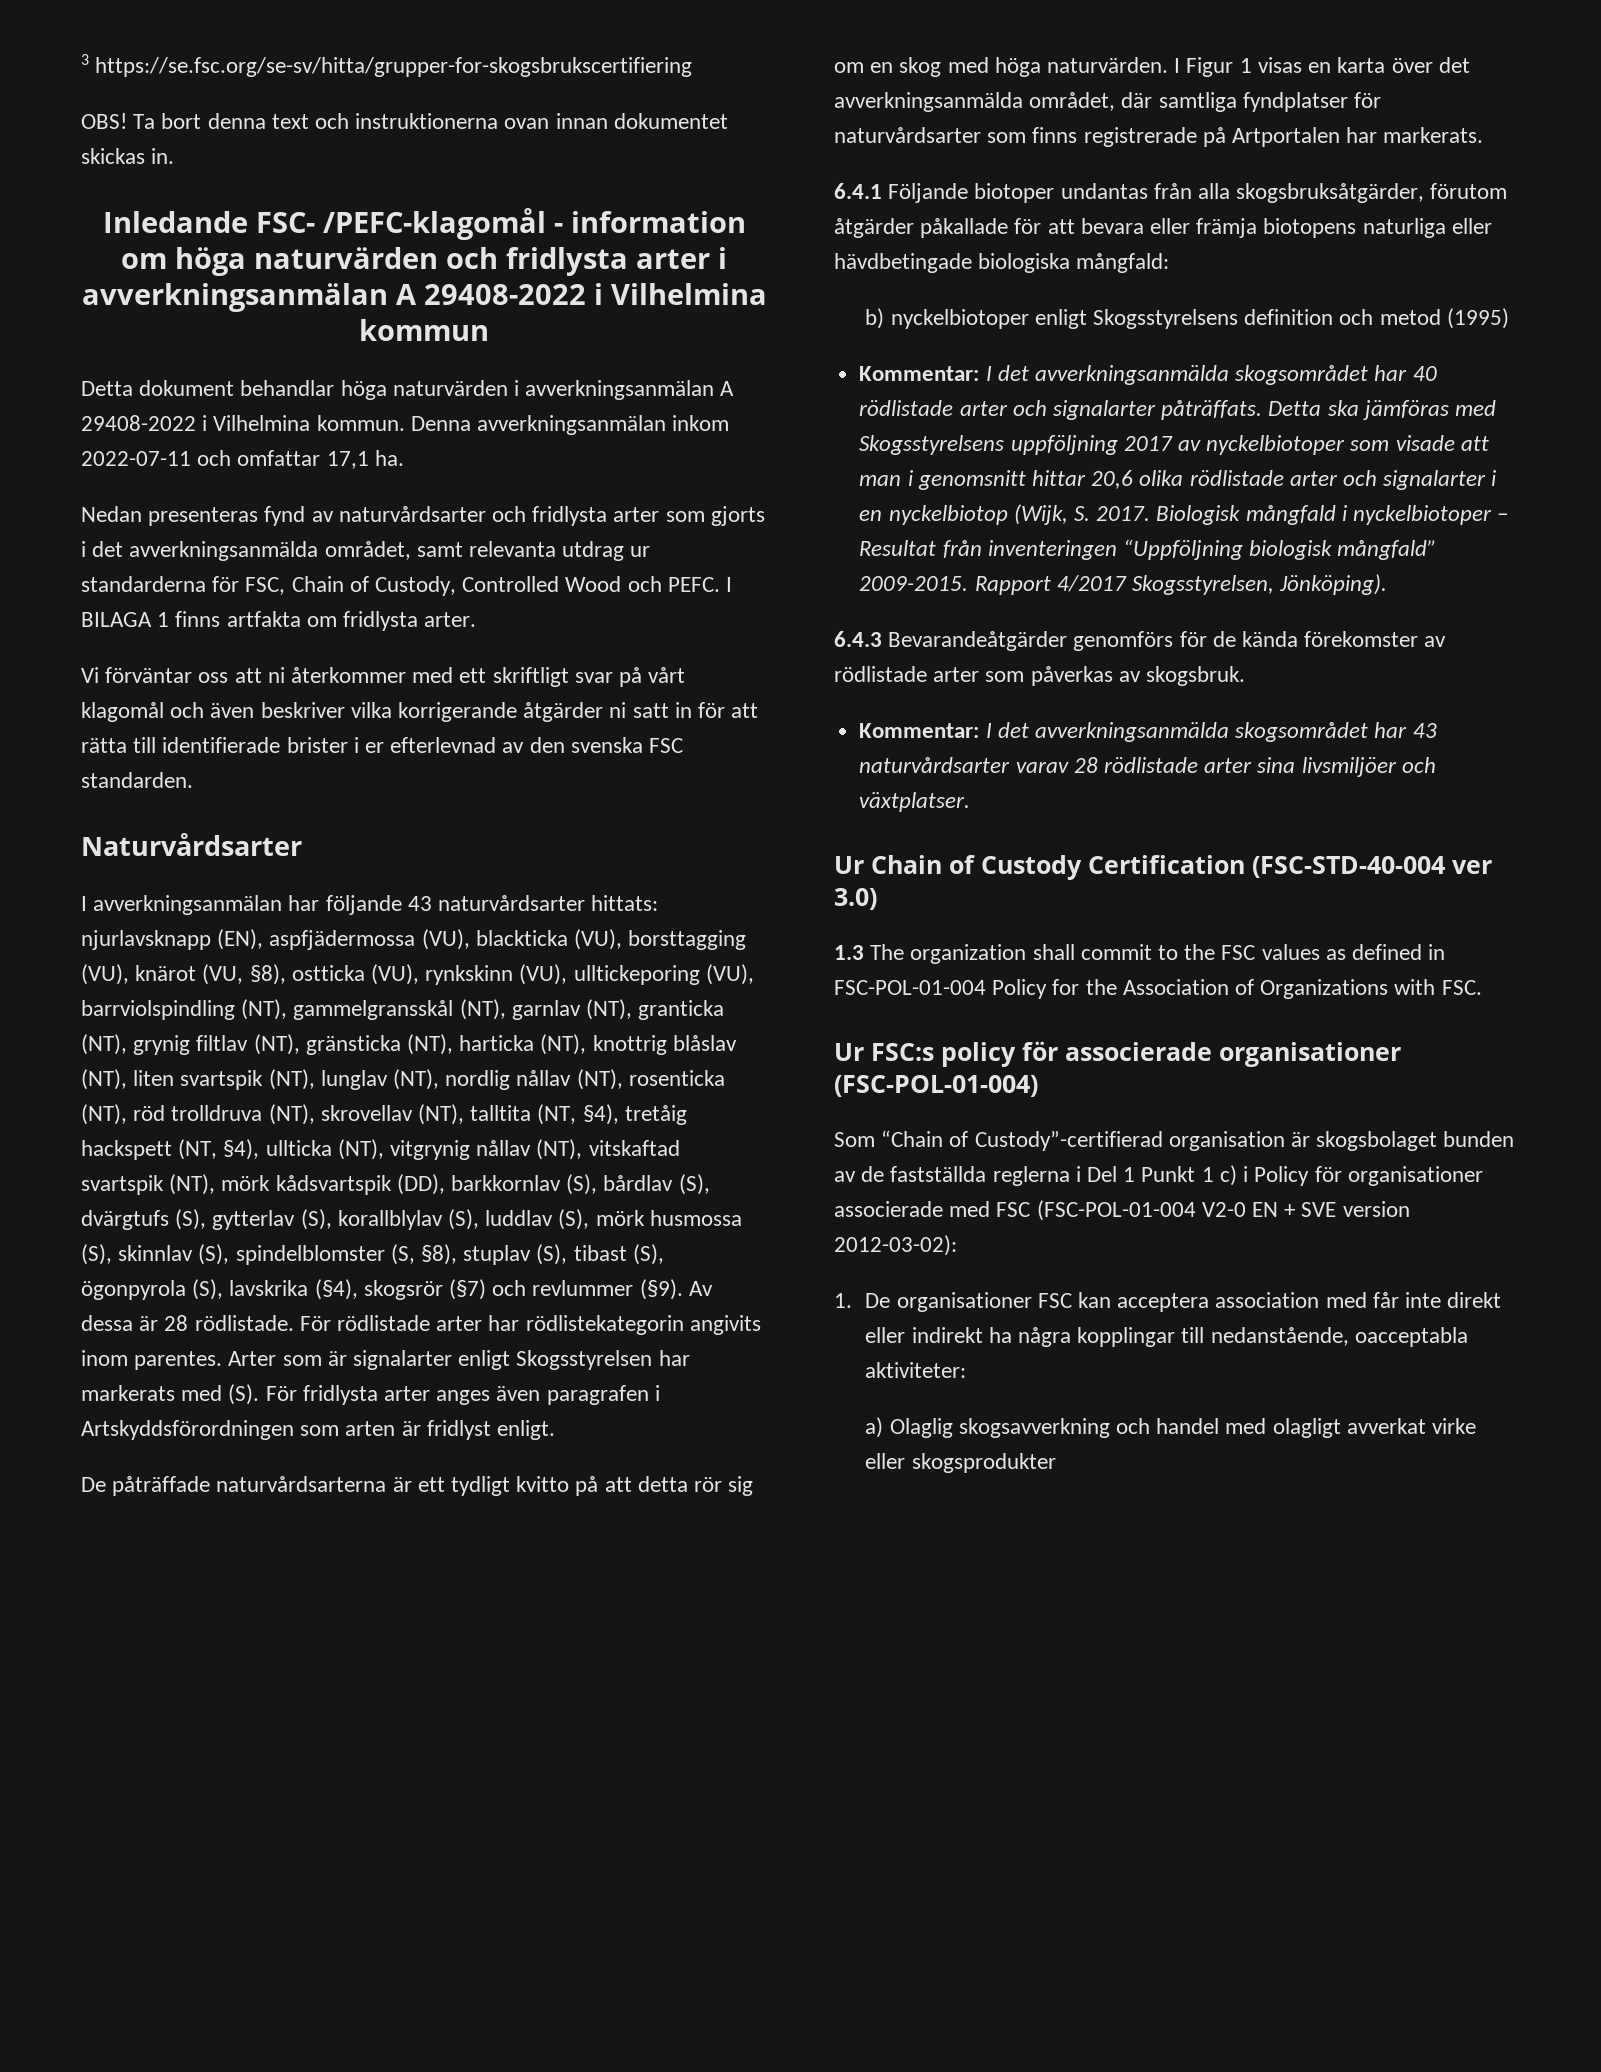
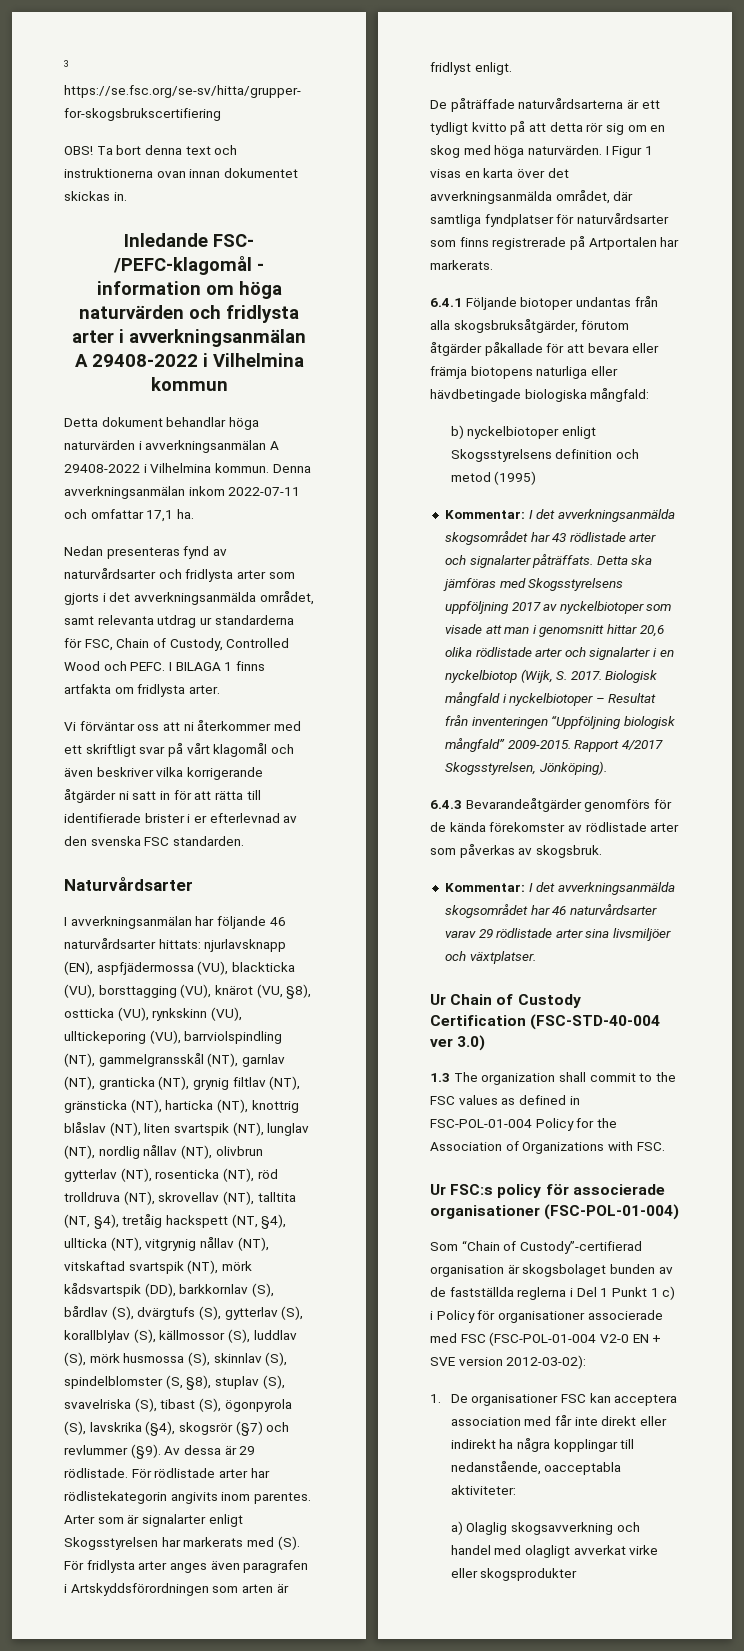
[407,896,432,911] 43 -> [269,917,286,926] 46
(623, 1079) none -> [215,1146,263,1156] [64,1168,152,1182] olivbrun gytterlav (NT),
(480, 1219) none -> [159,1329,250,1343] källmossor (S),
(568, 1254) none -> [64,1398,157,1412] svavelriska (S),
[164,1315,189,1331] 28 -> [239,1446,256,1455] 29
[1412,366,1437,381] 40 -> [552,533,567,542] 43
[1412,723,1437,738] 43 -> [552,906,567,915] 46
[1073,757,1098,773] 28 -> [478,929,493,938] 29

